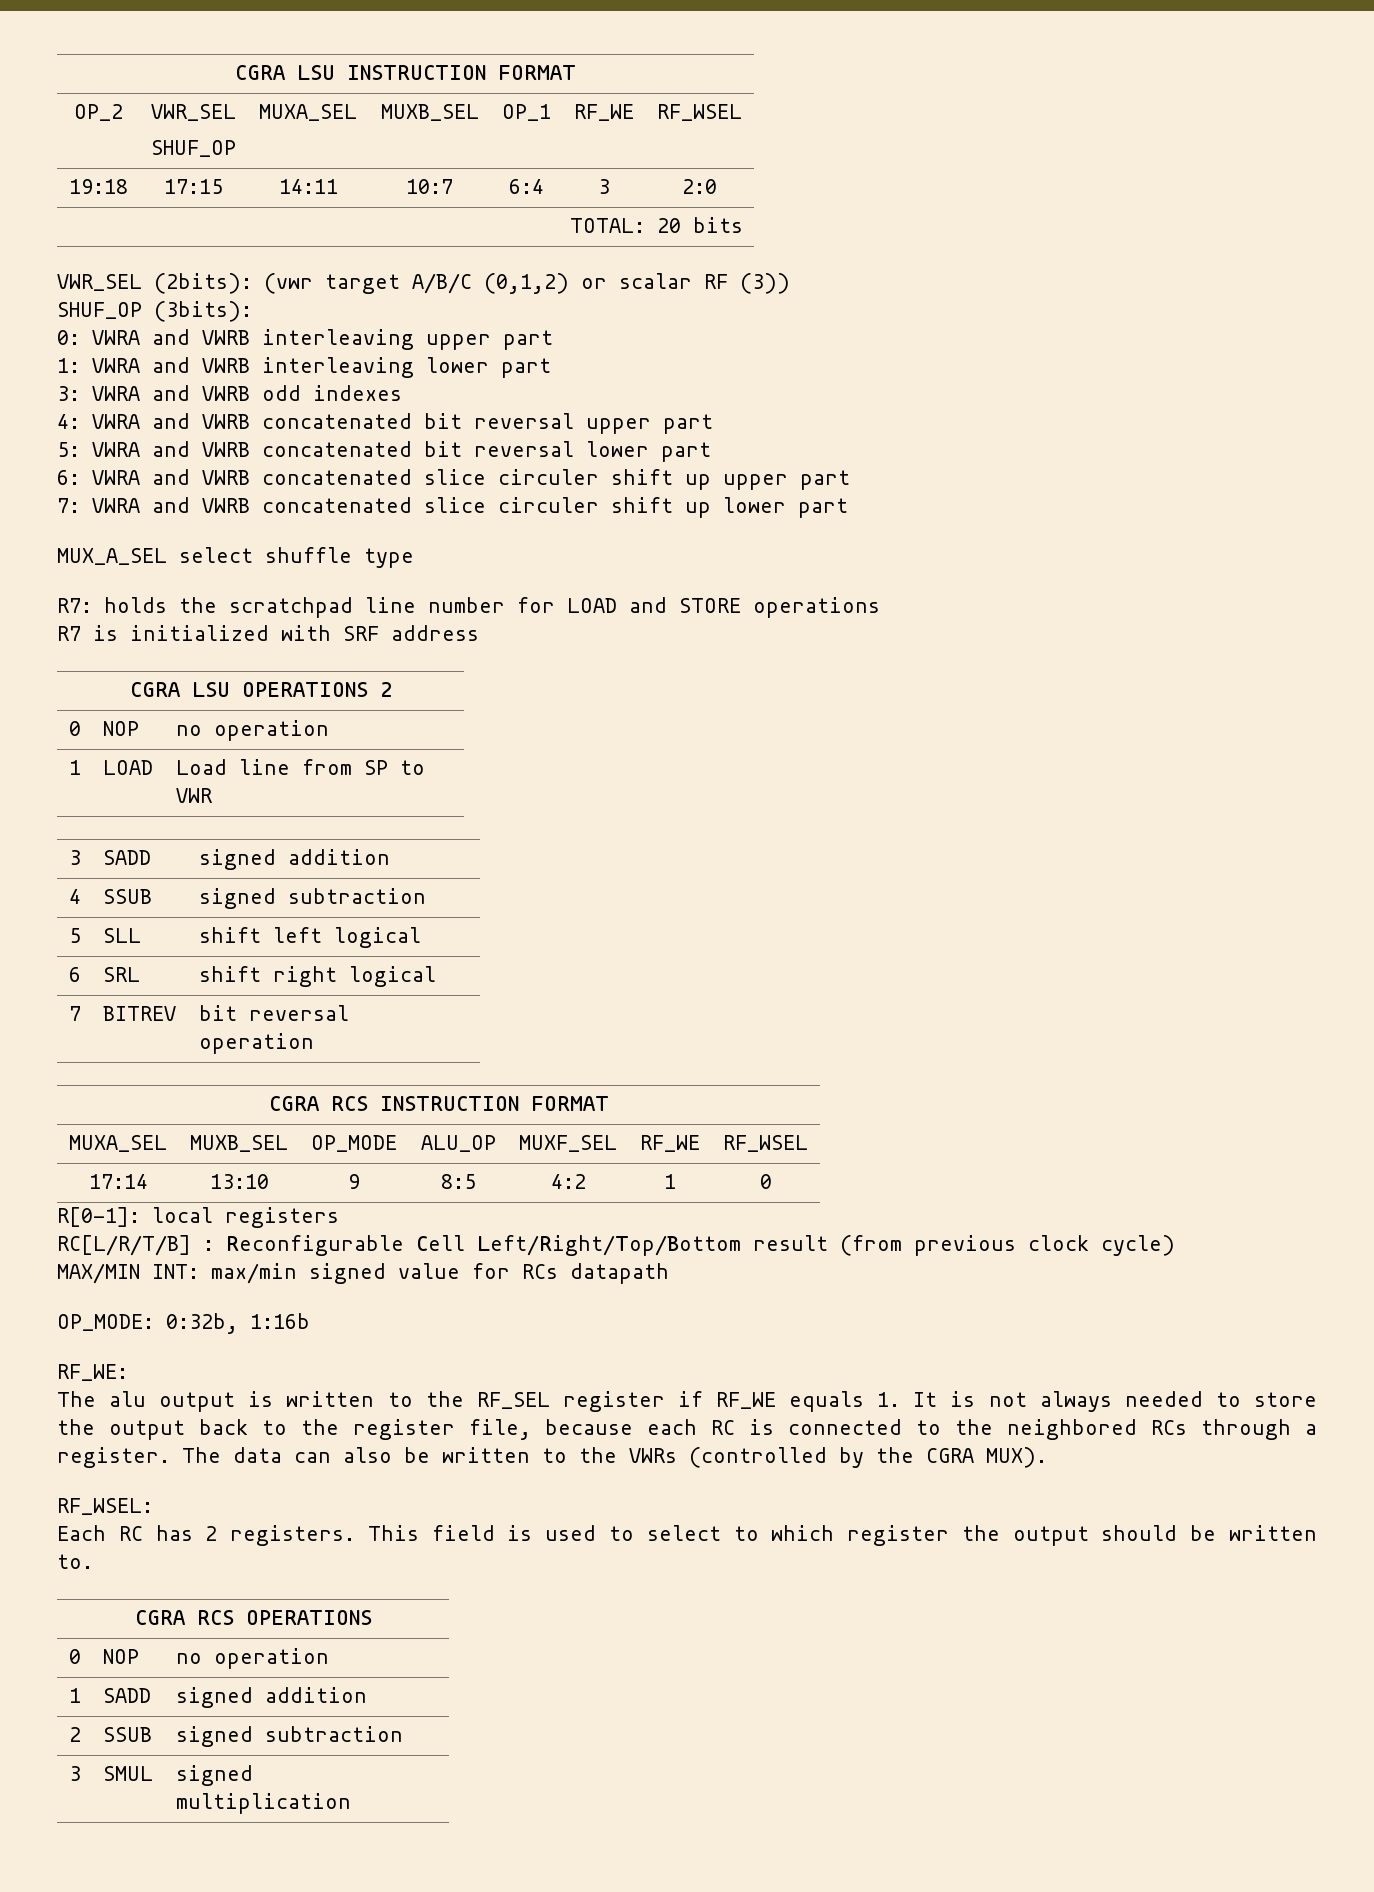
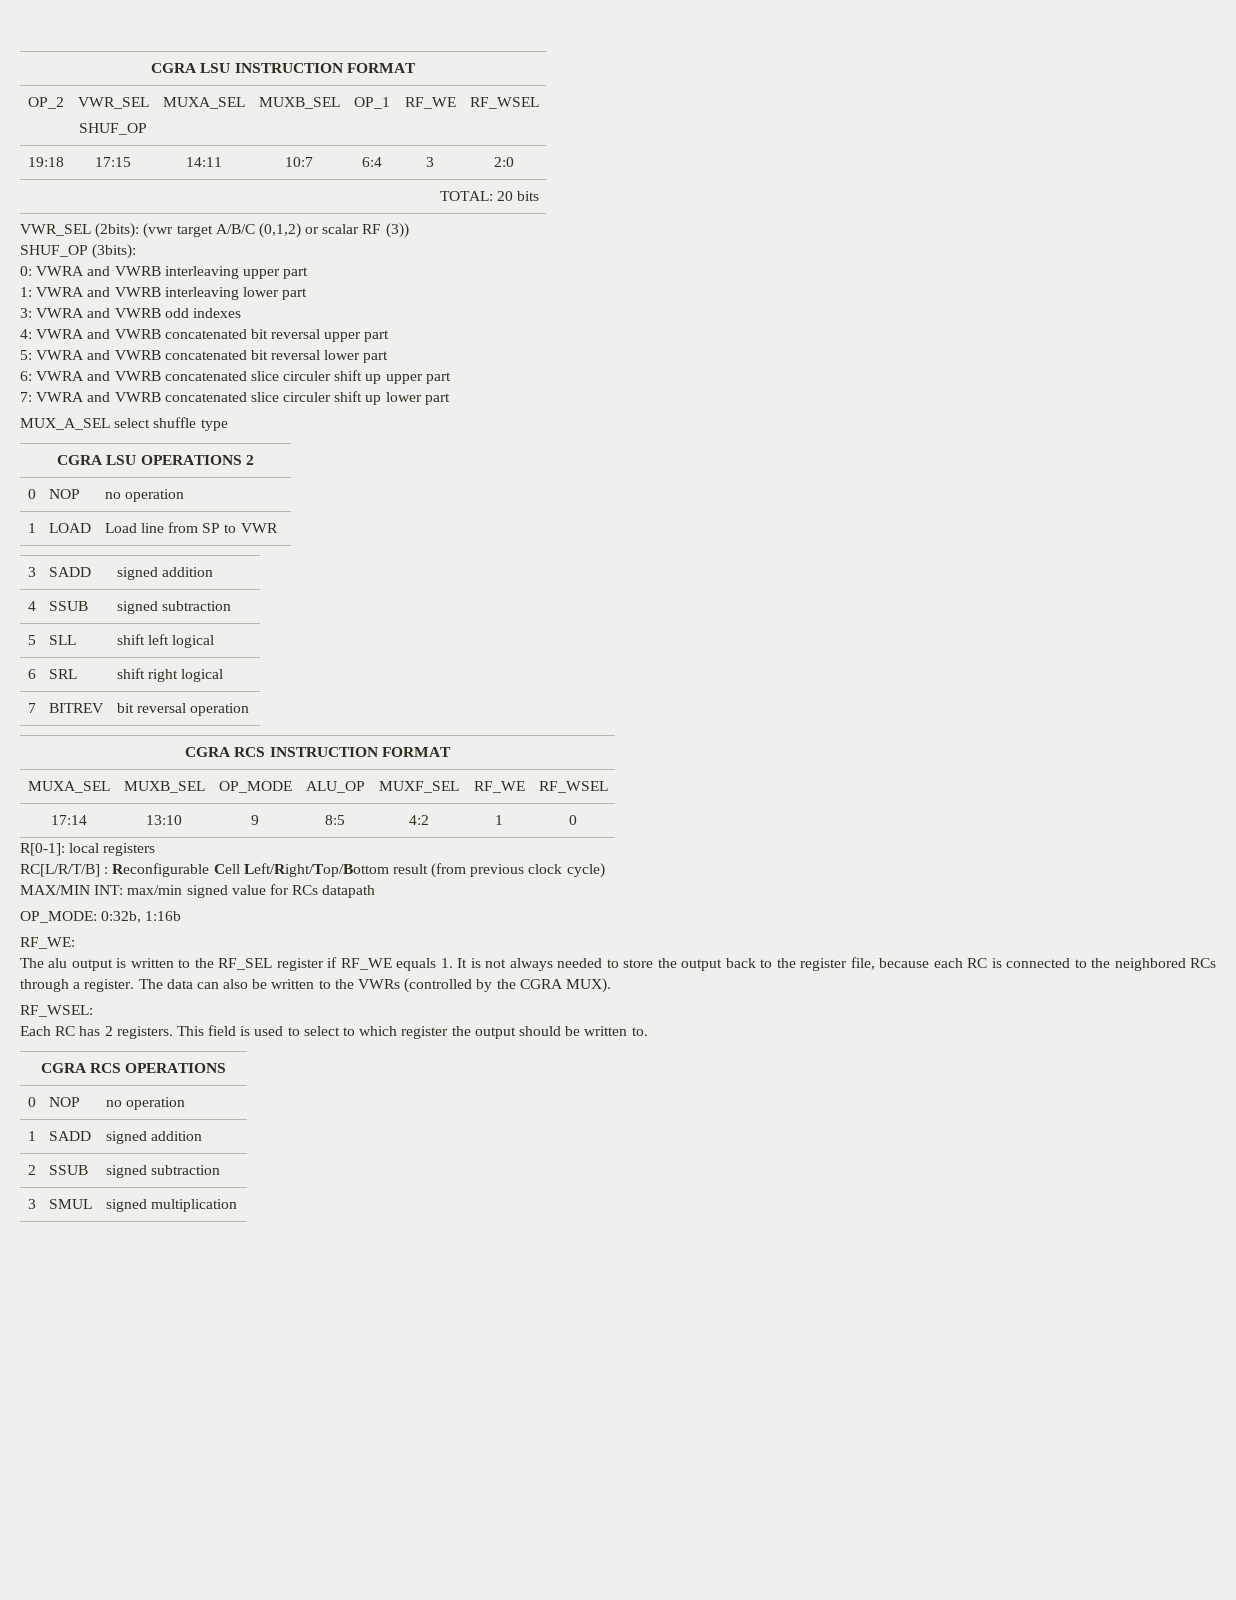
[57,597,880,618] [57,625,479,641] // R7: holds the scratchpad line number for LOAD and STORE operations // R7 is initialized with SRF address -> (228, 425) none

